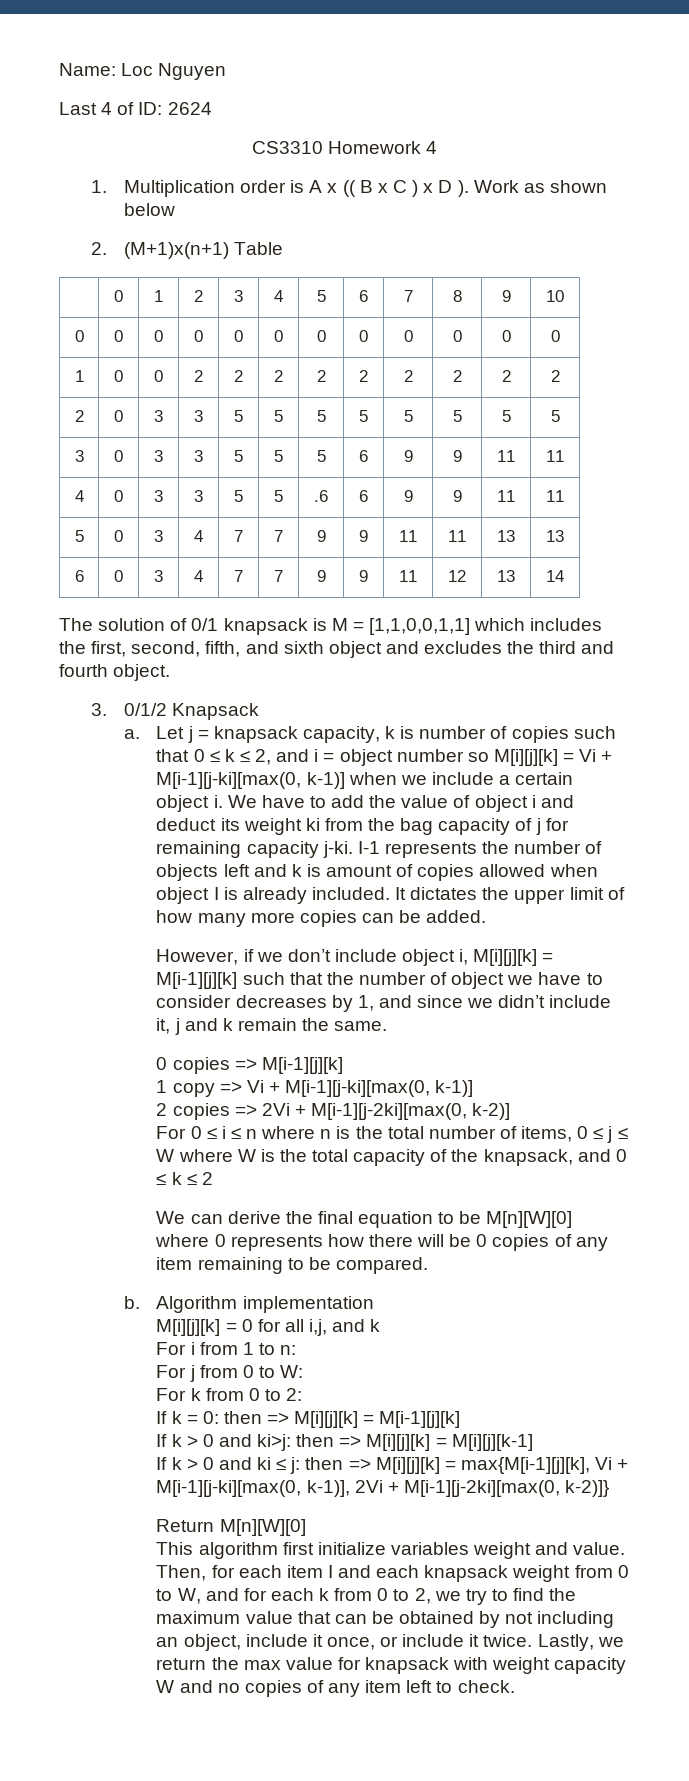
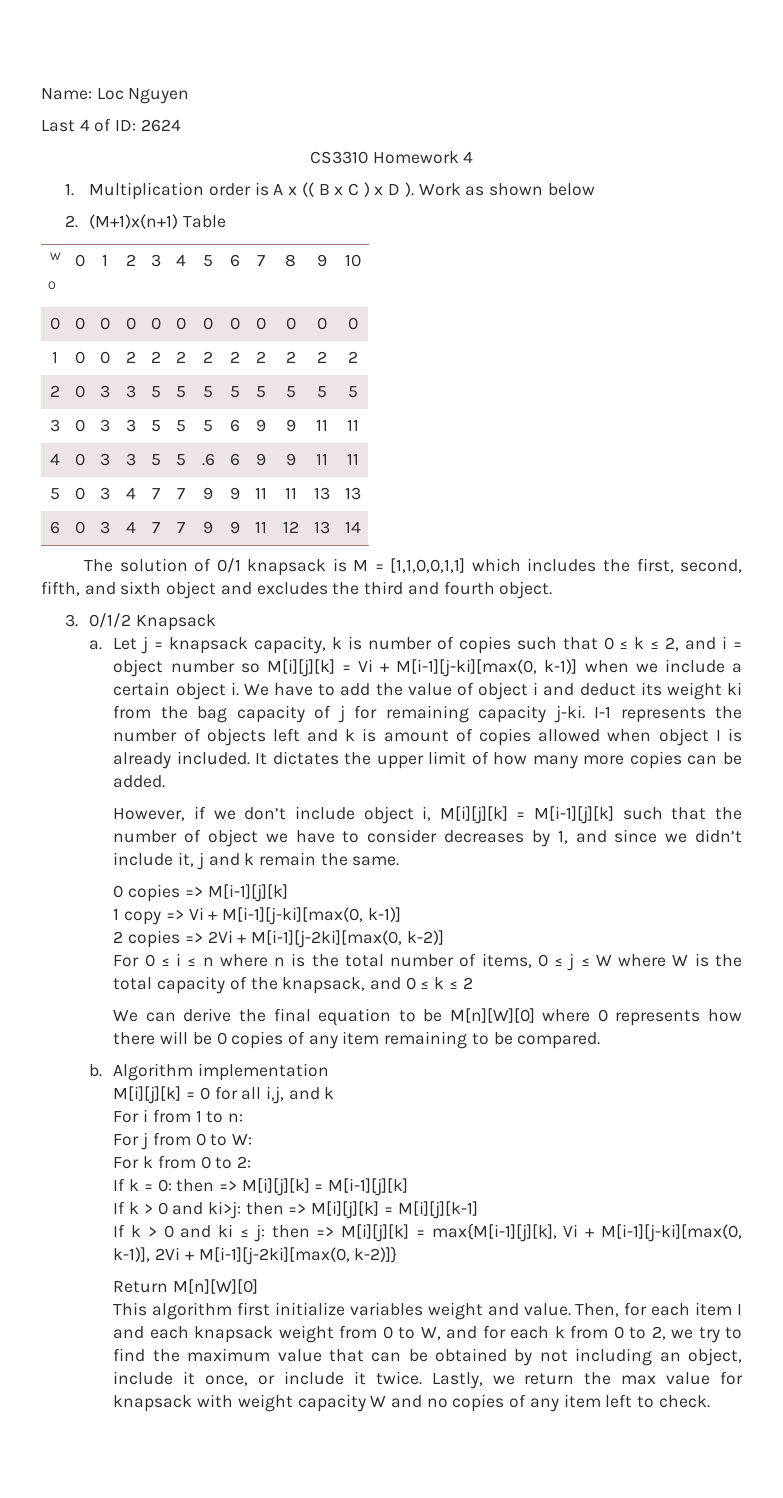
(284, 248) none -> [49,252,61,260] [48,281,57,290] W // O

